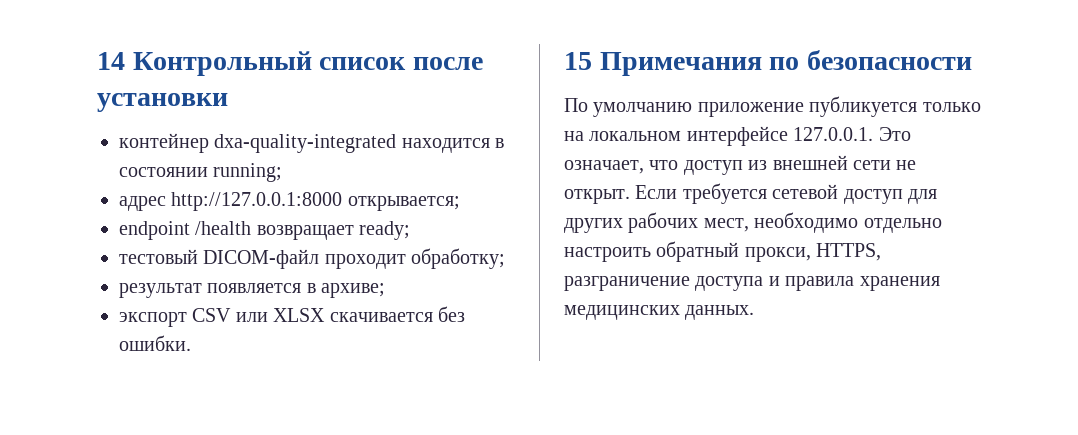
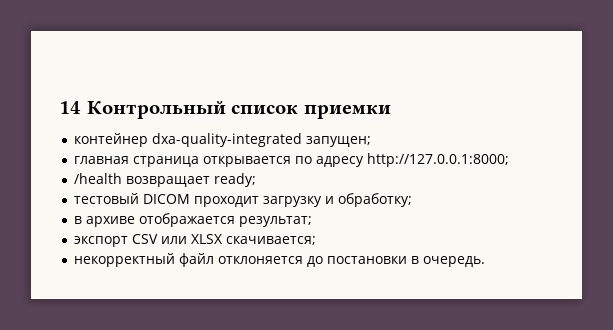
[412,57,483,70] [97,93,228,112] после установки -> [303,104,391,119] приемки
[401,138,505,153] [119,163,283,182] [119,192,460,211] [119,221,411,240] [119,248,506,269] [119,283,386,298] [119,306,465,327] [119,335,191,351] [564,50,972,76] [564,96,981,117] [564,126,911,146] [564,155,917,175] [564,183,937,204] [564,212,942,233] [564,241,882,262] [564,276,940,291] [564,305,755,320] находится в состоянии running; // адрес http://127.0.0.1:8000 открывается; // endpoint /health возвращает ready; // тестовый DICOM-файл проходит обработку; // результат появляется в архиве; // экспорт CSV или XLSX скачивается без ошибки. // 15 Примечания по безопасности // По умолчанию приложение публикуется только на локальном интерфейсе 127.0.0.1. Это означает, что доступ из внешней сети не открыт. Если требуется сетевой доступ для других рабочих мест, необходимо отдельно настроить обратный прокси, HTTPS, разграничение доступа и правила хранения медицинских данных. -> [305,136,371,147] [73,153,509,167] [73,173,256,187] [73,193,412,207] [73,213,312,227] [73,234,316,247] [73,253,485,267] запущен; // главная страница открывается по адресу http://127.0.0.1:8000; // /health возвращает ready; // тестовый DICOM проходит загрузку и обработку; // в архиве отображается результат; // экспорт CSV или XLSX скачивается; // некорректный файл отклоняется до постановки в очередь.

